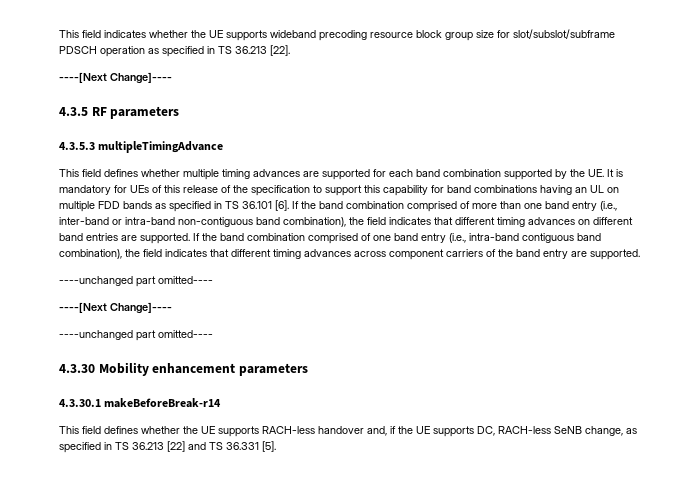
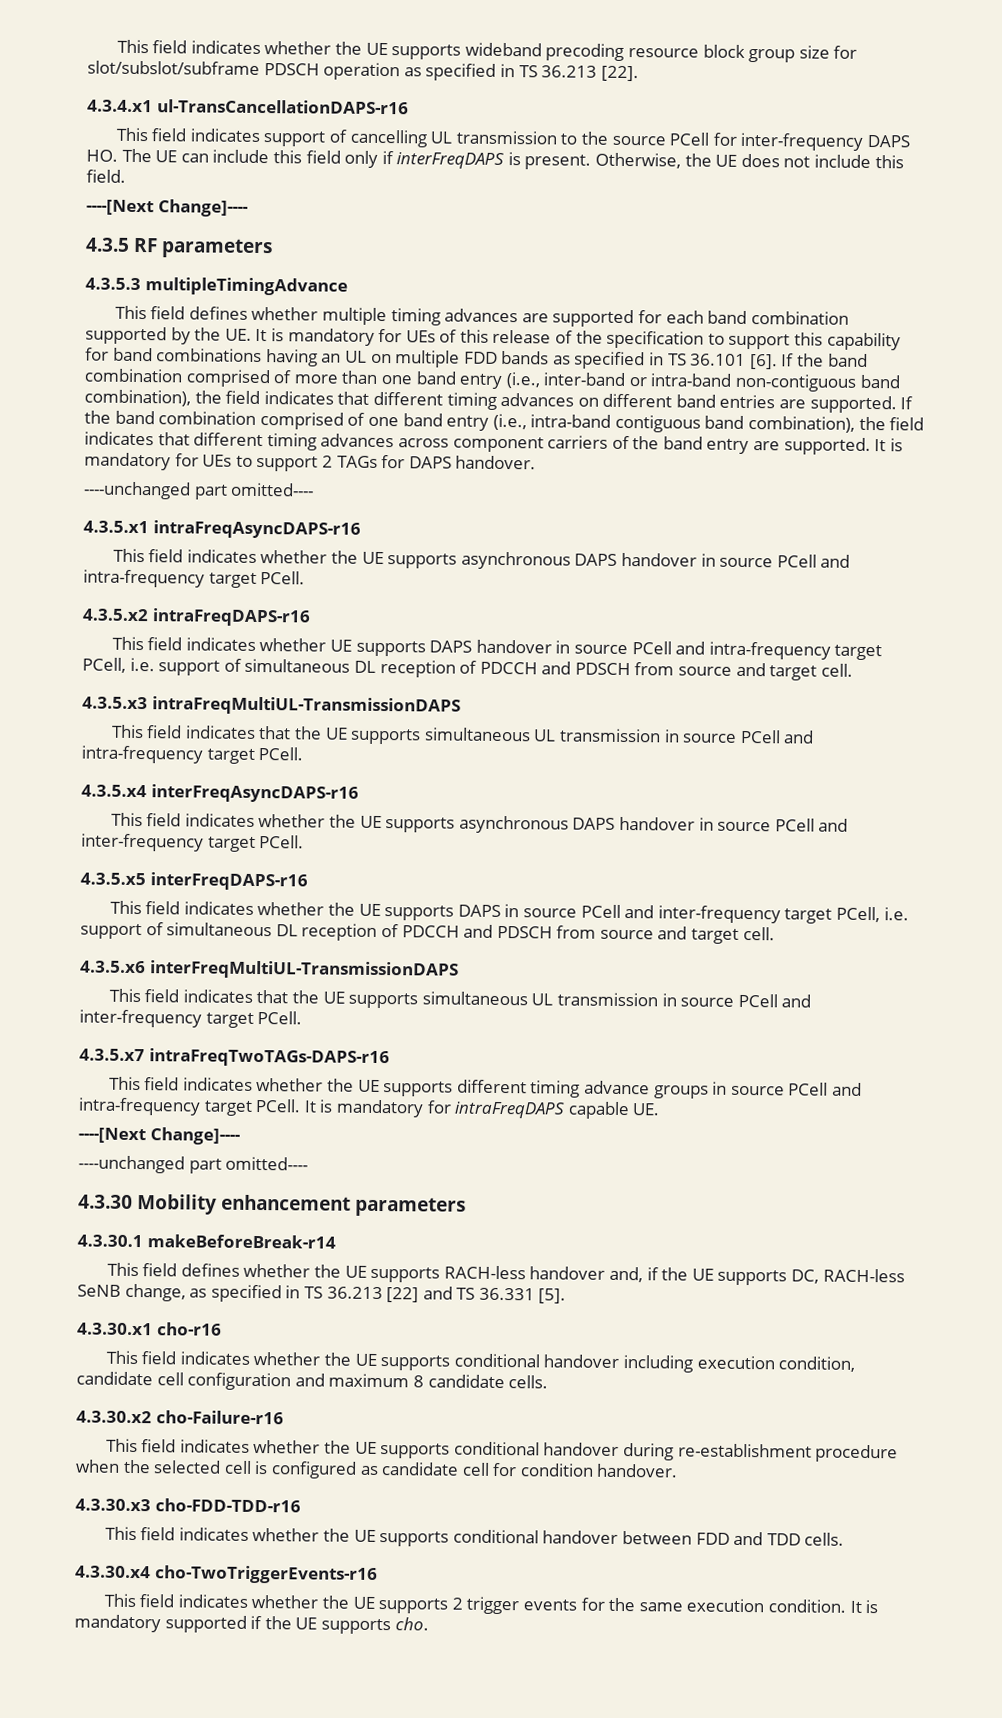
(290, 50) none -> [87,99,409,115] [115,127,910,151] [86,148,904,170] [86,169,126,183] // 4.3.4.x1 ul-TransCancellationDAPS-r16 // This field indicates support of cancelling UL transmission to the source PCell for inter-frequency DAPS HO. The UE can include this field only if interFreqDAPS is present. Otherwise, the UE does not include this field.
[59,276,213,287] // ----unchanged part omitted---- -> [874,438,903,452] [84,452,537,472] [83,481,315,500] [83,520,361,539] [112,548,851,570] [83,569,306,588] [82,608,311,627] [111,636,883,661] [82,657,853,681] [82,696,461,716] [110,724,815,745] [81,745,304,764] [81,784,359,803] [110,812,849,834] [81,833,305,852] [80,872,308,891] [109,900,909,924] [80,922,775,944] [80,960,459,980] [108,988,812,1009] [79,1009,303,1028] [79,1048,390,1068] [108,1076,862,1099] [78,1097,661,1120] It is mandatory for UEs to support 2 TAGs for DAPS handover. // ----unchanged part omitted---- // 4.3.5.x1 intraFreqAsyncDAPS-r16 // This field indicates whether the UE supports asynchronous DAPS handover in source PCell and intra-frequency target PCell. // 4.3.5.x2 intraFreqDAPS-r16 // This field indicates whether UE supports DAPS handover in source PCell and intra-frequency target PCell, i.e. support of simultaneous DL reception of PDCCH and PDSCH from source and target cell. // 4.3.5.x3 intraFreqMultiUL-TransmissionDAPS // This field indicates that the UE supports simultaneous UL transmission in source PCell and intra-frequency target PCell. // 4.3.5.x4 interFreqAsyncDAPS-r16 // This field indicates whether the UE supports asynchronous DAPS handover in source PCell and inter-frequency target PCell. // 4.3.5.x5 interFreqDAPS-r16 // This field indicates whether the UE supports DAPS in source PCell and inter-frequency target PCell, i.e. support of simultaneous DL reception of PDCCH and PDSCH from source and target cell. // 4.3.5.x6 interFreqMultiUL-TransmissionDAPS // This field indicates that the UE supports simultaneous UL transmission in source PCell and inter-frequency target PCell. // 4.3.5.x7 intraFreqTwoTAGs-DAPS-r16 // This field indicates whether the UE supports different timing advance groups in source PCell and intra-frequency target PCell. It is mandatory for intraFreqDAPS capable UE.
(276, 446) none -> [77,1322,222,1336] [105,1350,856,1373] [76,1371,549,1391] [76,1410,284,1425] [105,1438,899,1463] [75,1459,679,1479] [75,1498,301,1513] [104,1526,845,1547] [75,1565,378,1585] [103,1593,879,1615] [74,1614,429,1635] // 4.3.30.x1 cho-r16 // This field indicates whether the UE supports conditional handover including execution condition, candidate cell configuration and maximum 8 candidate cells. // 4.3.30.x2 cho-Failure-r16 // This field indicates whether the UE supports conditional handover during re-establishment procedure when the selected cell is configured as candidate cell for condition handover. // 4.3.30.x3 cho-FDD-TDD-r16 // This field indicates whether the UE supports conditional handover between FDD and TDD cells. // 4.3.30.x4 cho-TwoTriggerEvents-r16 // This field indicates whether the UE supports 2 trigger events for the same execution condition. It is mandatory supported if the UE supports cho.

